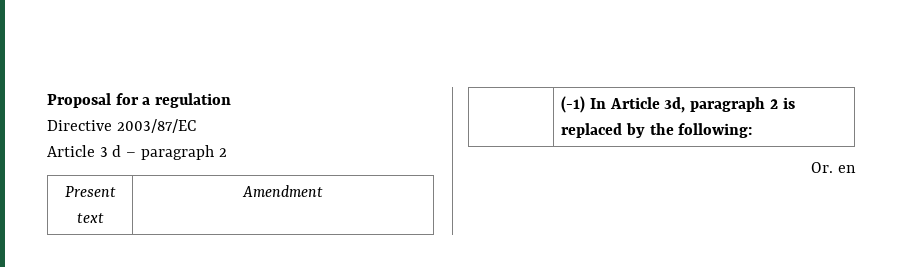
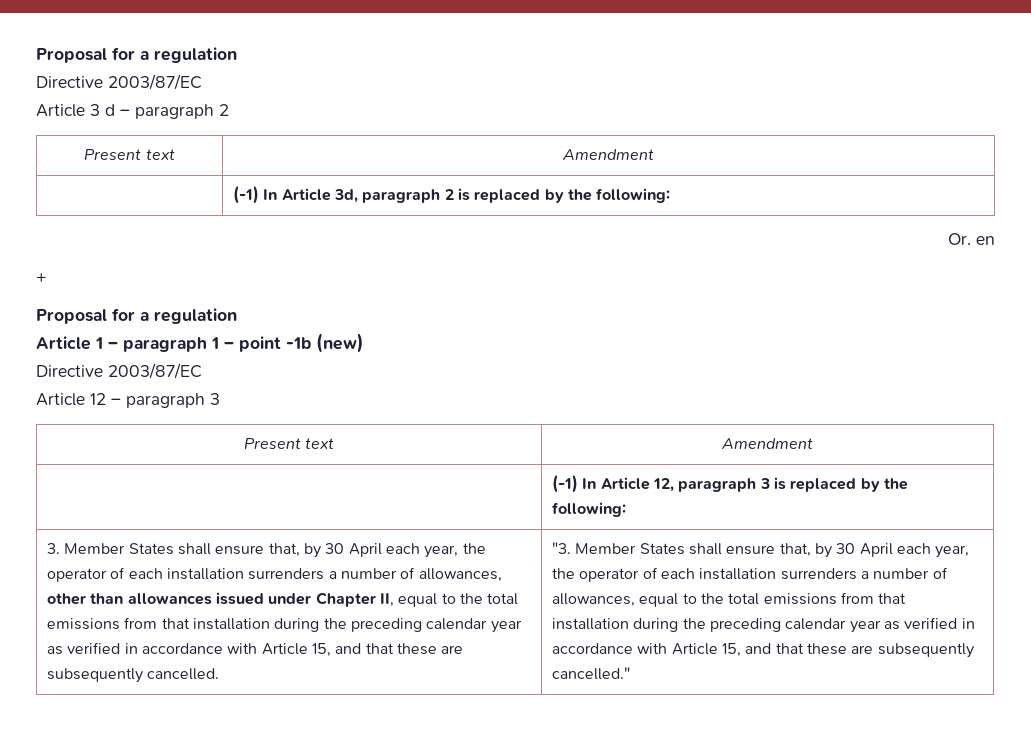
(856, 169) none -> [36,273,47,283] [36,308,237,324] [36,333,364,353] [36,363,202,379] [36,393,220,408] [243,438,335,449] [721,438,813,449] [552,475,908,493] [552,502,627,517] [47,543,486,558] [47,567,502,582] [47,592,519,607] [47,617,522,633] [47,642,464,657] [47,668,220,683] [552,542,970,558] [552,567,948,582] [552,592,907,607] [552,617,975,633] [552,643,974,658] [552,667,631,680] // + // Proposal for a regulation // Article 1 – paragraph 1 – point -1b (new) // Directive 2003/87/EC // Article 12 – paragraph 3 // Present text | Amendment // | (-1) In Article 12, paragraph 3 is replaced by the following: // 3. Member States shall ensure that, by 30 April each year, the operator of each installation surrenders a number of allowances, other than allowances issued under Chapter II, equal to the total emissions from that installation during the preceding calendar year as verified in accordance with Article 15, and that these are subsequently cancelled. | "3. Member States shall ensure that, by 30 April each year, the operator of each installation surrenders a number of allowances, equal to the total emissions from that installation during the preceding calendar year as verified in accordance with Article 15, and that these are subsequently cancelled."

